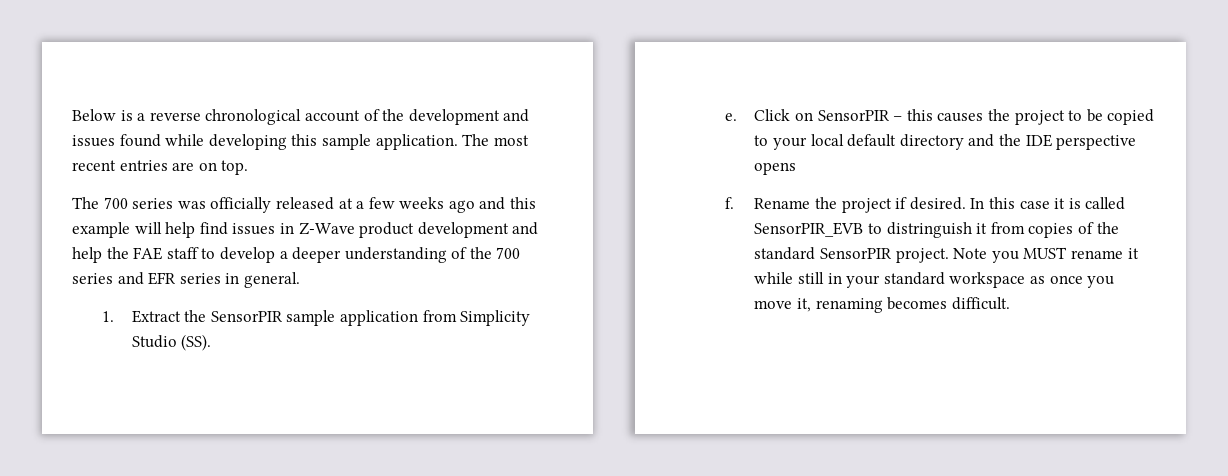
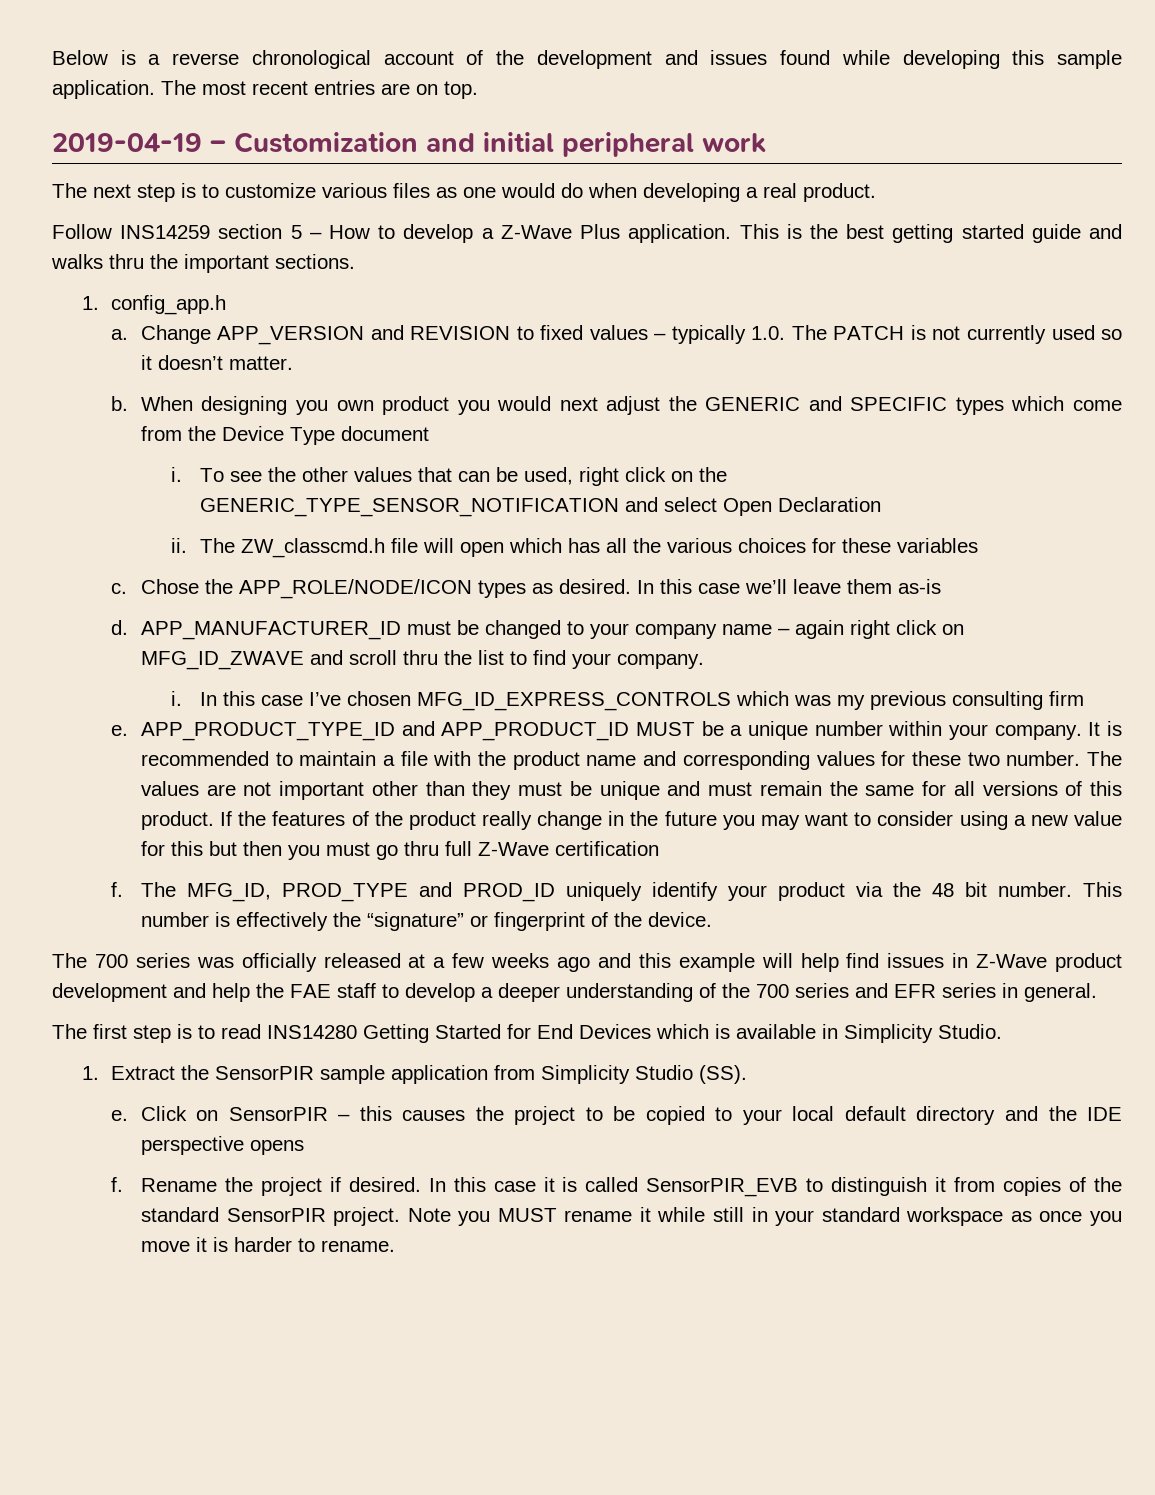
(249, 167) none -> [52,132,766,157] [52,183,876,202] [52,224,1122,243] [51,254,355,273] [81,295,227,315] [111,325,1123,345] [140,355,293,370] [111,396,1122,415] [140,426,429,445] [170,467,728,486] [200,497,882,517] [170,538,979,558] [111,579,941,599] [111,620,964,640] [140,650,704,670] [170,691,1085,711] [111,721,1123,741] [140,751,1123,770] [140,781,1122,800] [140,811,1122,830] [140,841,659,860] [111,882,1122,902] [140,912,712,931] // 2019-04-19 – Customization and initial peripheral work // The next step is to customize various files as one would do when developing a real product. // Follow INS14259 section 5 – How to develop a Z-Wave Plus application. This is the best getting started guide and walks thru the important sections. // 1. config_app.h // a. Change APP_VERSION and REVISION to fixed values – typically 1.0. The PATCH is not currently used so it doesn’t matter. // b. When designing you own product you would next adjust the GENERIC and SPECIFIC types which come from the Device Type document // i. To see the other values that can be used, right click on the GENERIC_TYPE_SENSOR_NOTIFICATION and select Open Declaration // ii. The ZW_classcmd.h file will open which has all the various choices for these variables // c. Chose the APP_ROLE/NODE/ICON types as desired. In this case we’ll leave them as-is // d. APP_MANUFACTURER_ID must be changed to your company name – again right click on MFG_ID_ZWAVE and scroll thru the list to find your company. // i. In this case I’ve chosen MFG_ID_EXPRESS_CONTROLS which was my previous consulting firm // e. APP_PRODUCT_TYPE_ID and APP_PRODUCT_ID MUST be a unique number within your company. It is recommended to maintain a file with the product name and corresponding values for these two number. The values are not important other than they must be unique and must remain the same for all versions of this product. If the features of the product really change in the future you may want to consider using a new value for this but then you must go thru full Z-Wave certification // f. The MFG_ID, PROD_TYPE and PROD_ID uniquely identify your product via the 48 bit number. This number is effectively the “signature” or fingerprint of the device.
(300, 280) none -> [52,1024,1002,1043] // The first step is to read INS14280 Getting Started for End Devices which is available in Simplicity Studio.
[886,222,972,238] distringuish -> [831,1177,928,1196] distinguish
[797,297,1010,313] it, renaming becomes difficult. -> [195,1237,395,1252] it is harder to rename.

